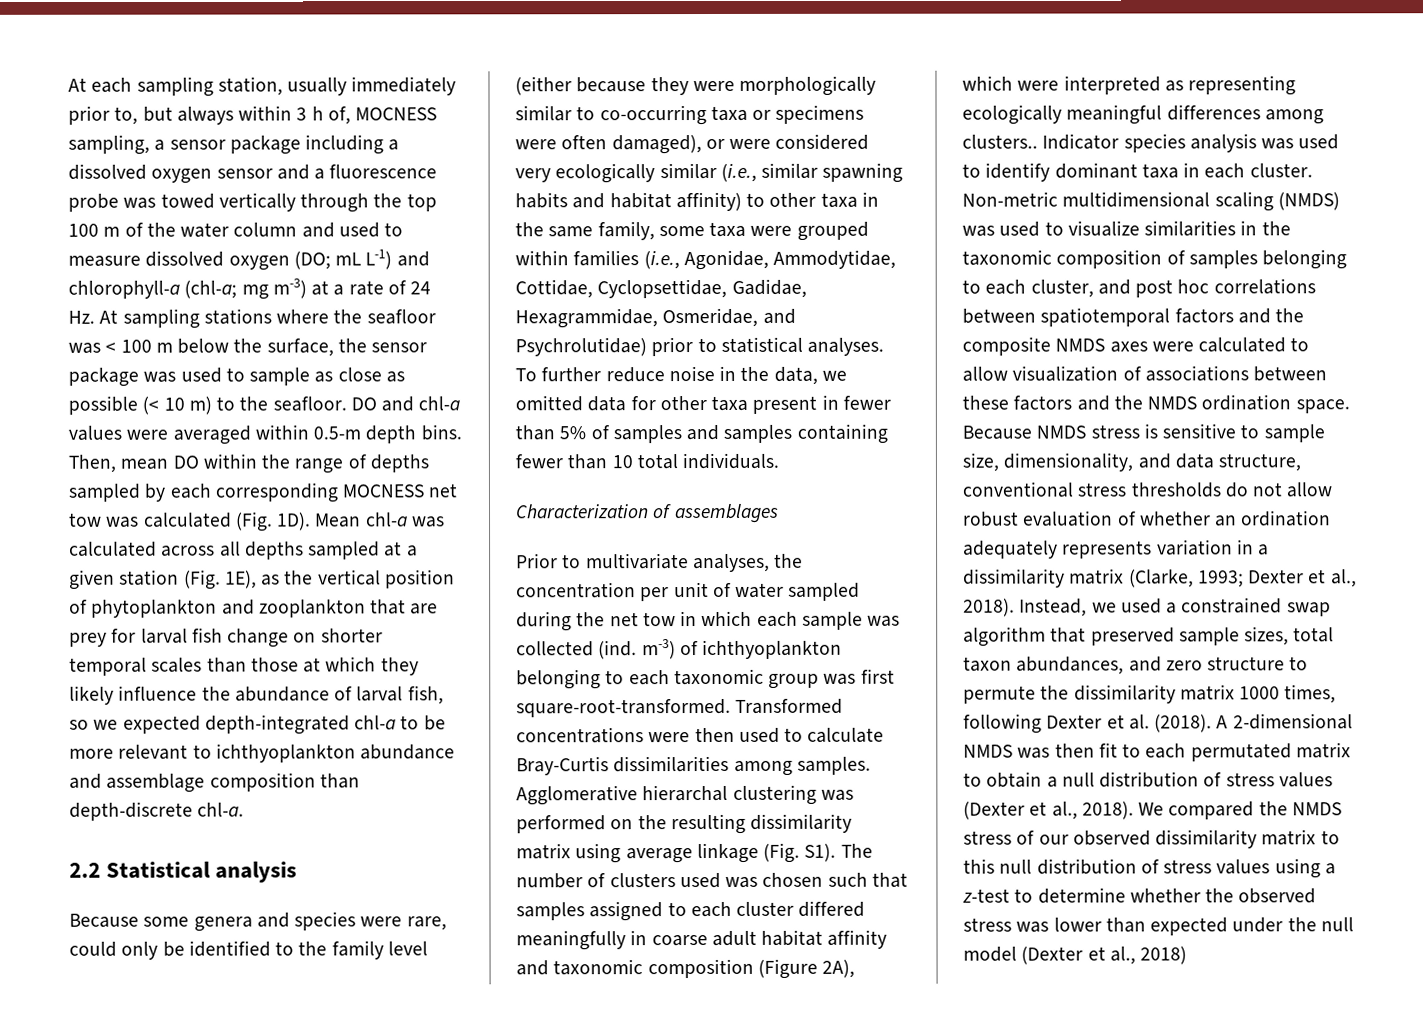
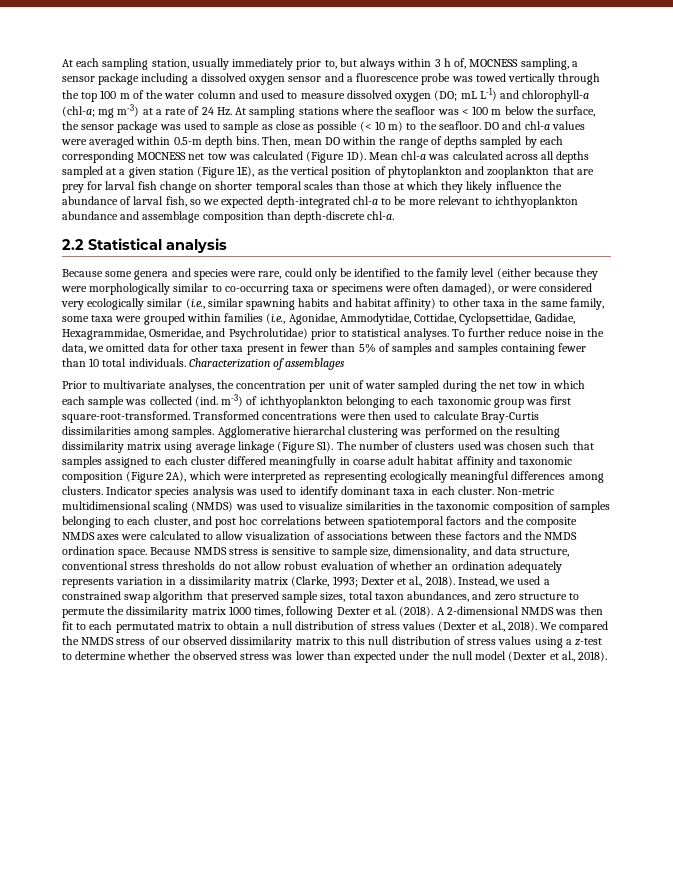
[235,511,273,532] (Fig. -> [306,151,345,163] (Figure
[183,569,221,590] (Fig. -> [197,166,236,178] (Figure
(780, 461) // -> (186, 362) none
[763,842,801,863] (Fig. -> [277,441,316,453] (Figure
[962,134,1038,149] clusters.. -> [62,486,103,495] clusters.
[1140,946,1188,965] 2018) -> [578,651,608,662] 2018).

